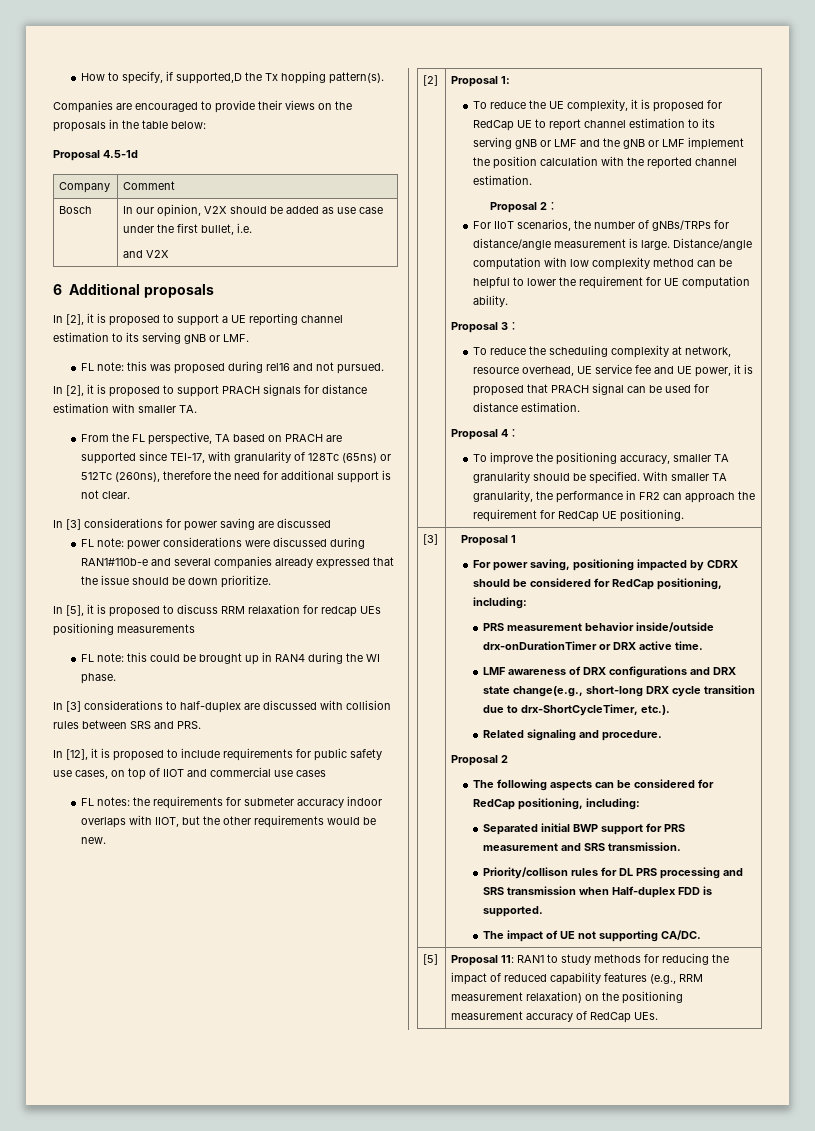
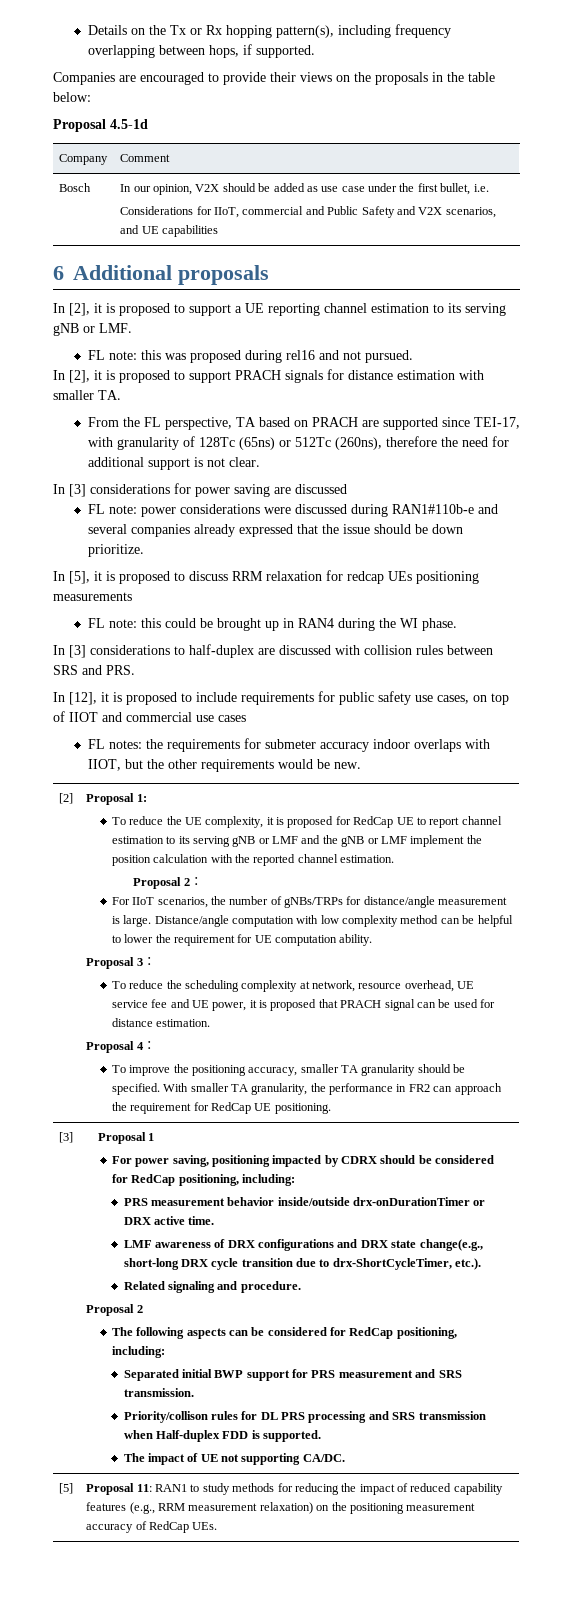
[81,71,385,84] How to specify, if supported,D the Tx hopping pattern(s). -> [87,24,451,38] [87,44,315,58] Details on the Tx or Rx hopping pattern(s), including frequency overlapping between hops, if supported.
[123,250,170,258] and V2X -> [120,206,496,218] [120,225,219,237] Considerations for IIoT, commercial and Public Safety and V2X scenarios, and UE capabilities

